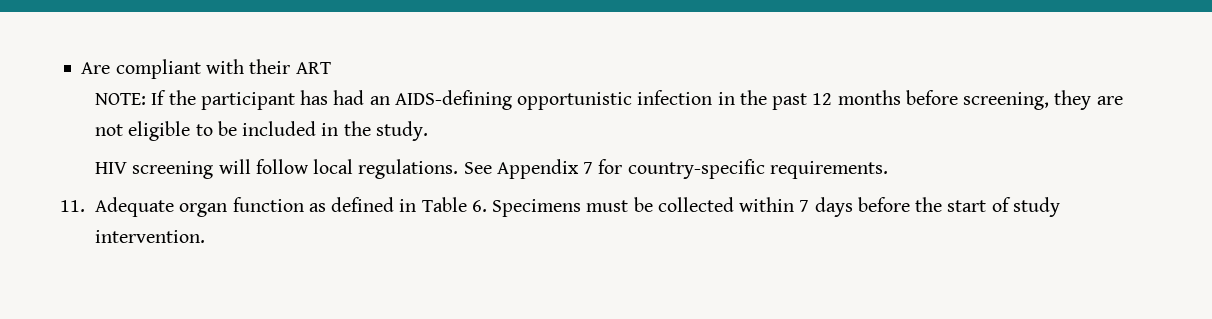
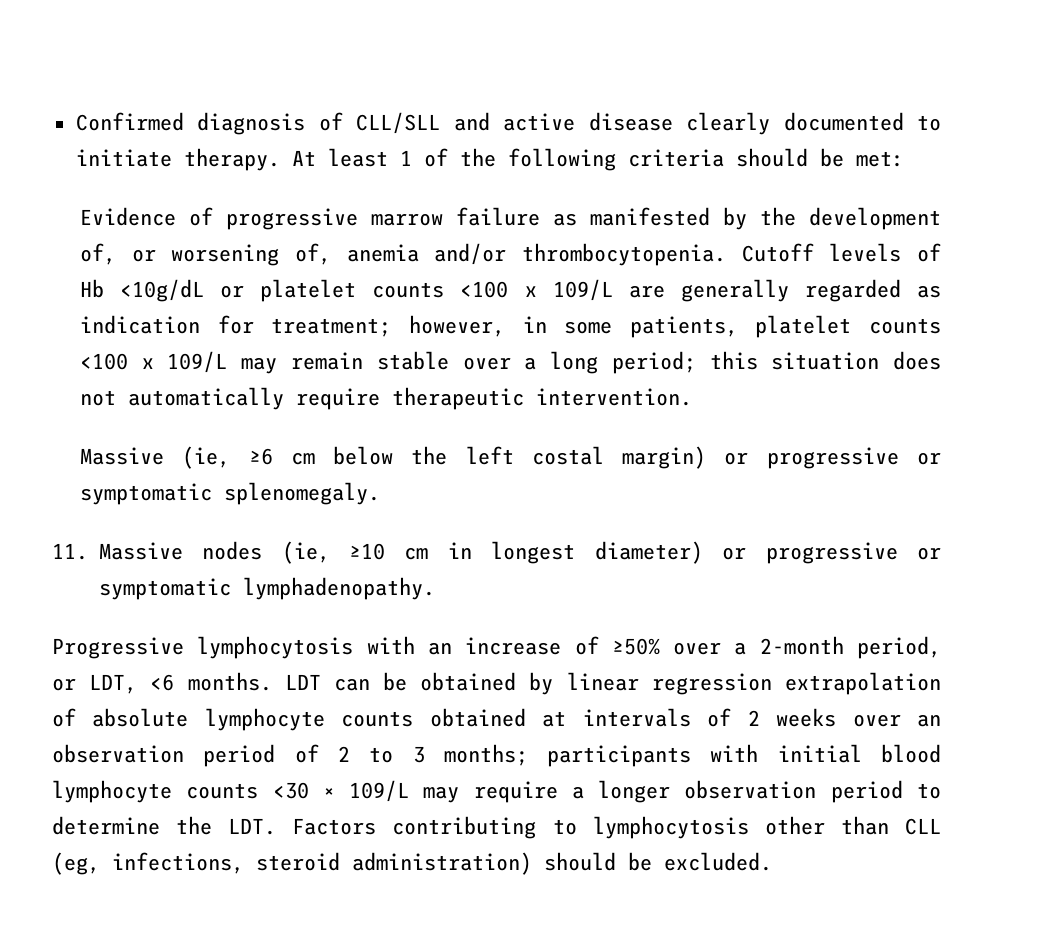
[81,59,331,79] [94,90,1123,110] [94,121,428,141] [94,159,888,179] [60,197,1061,217] [94,230,205,243] Are compliant with their ART // NOTE: If the participant has had an AIDS-defining opportunistic infection in the past 12 months before screening, they are not eligible to be included in the study. // HIV screening will follow local regulations. See Appendix 7 for country-specific requirements. // 11. Adequate organ function as defined in Table 6. Specimens must be collected within 7 days before the start of study intervention. -> [75,112,942,135] [75,148,904,171] [79,207,941,230] [79,243,941,266] [79,279,941,302] [79,315,941,338] [79,351,942,374] [79,387,692,410] [79,446,942,469] [79,482,380,505] [52,541,941,564] [98,577,435,600] [52,636,941,659] [52,672,941,695] [52,708,942,731] [52,744,941,767] [52,780,941,803] [52,816,941,839] [52,852,772,875] Confirmed diagnosis of CLL/SLL and active disease clearly documented to initiate therapy. At least 1 of the following criteria should be met: // Evidence of progressive marrow failure as manifested by the development of, or worsening of, anemia and/or thrombocytopenia. Cutoff levels of Hb <10g/dL or platelet counts <100 x 109/L are generally regarded as indication for treatment; however, in some patients, platelet counts <100 x 109/L may remain stable over a long period; this situation does not automatically require therapeutic intervention. // Massive (ie, ≥6 cm below the left costal margin) or progressive or symptomatic splenomegaly. // 11. Massive nodes (ie, ≥10 cm in longest diameter) or progressive or symptomatic lymphadenopathy. // Progressive lymphocytosis with an increase of ≥50% over a 2-month period, or LDT, <6 months. LDT can be obtained by linear regression extrapolation of absolute lymphocyte counts obtained at intervals of 2 weeks over an observation period of 2 to 3 months; participants with initial blood lymphocyte counts <30 × 109/L may require a longer observation period to determine the LDT. Factors contributing to lymphocytosis other than CLL (eg, infections, steroid administration) should be excluded.

